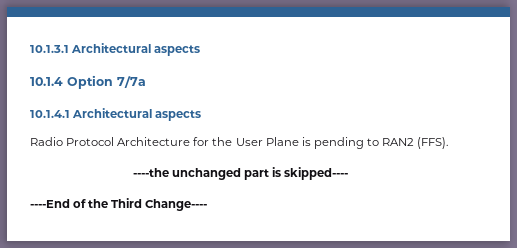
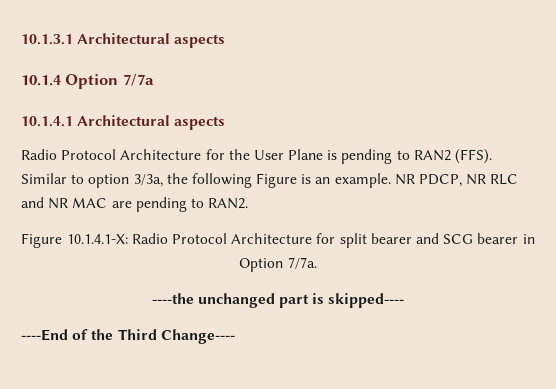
(449, 143) none -> [21,173,519,188] [21,197,249,212] [21,233,535,248] [239,257,317,272] Similar to option 3/3a, the following Figure is an example. NR PDCP, NR RLC and NR MAC are pending to RAN2. // Figure 10.1.4.1-X: Radio Protocol Architecture for split bearer and SCG bearer in Option 7/7a.

